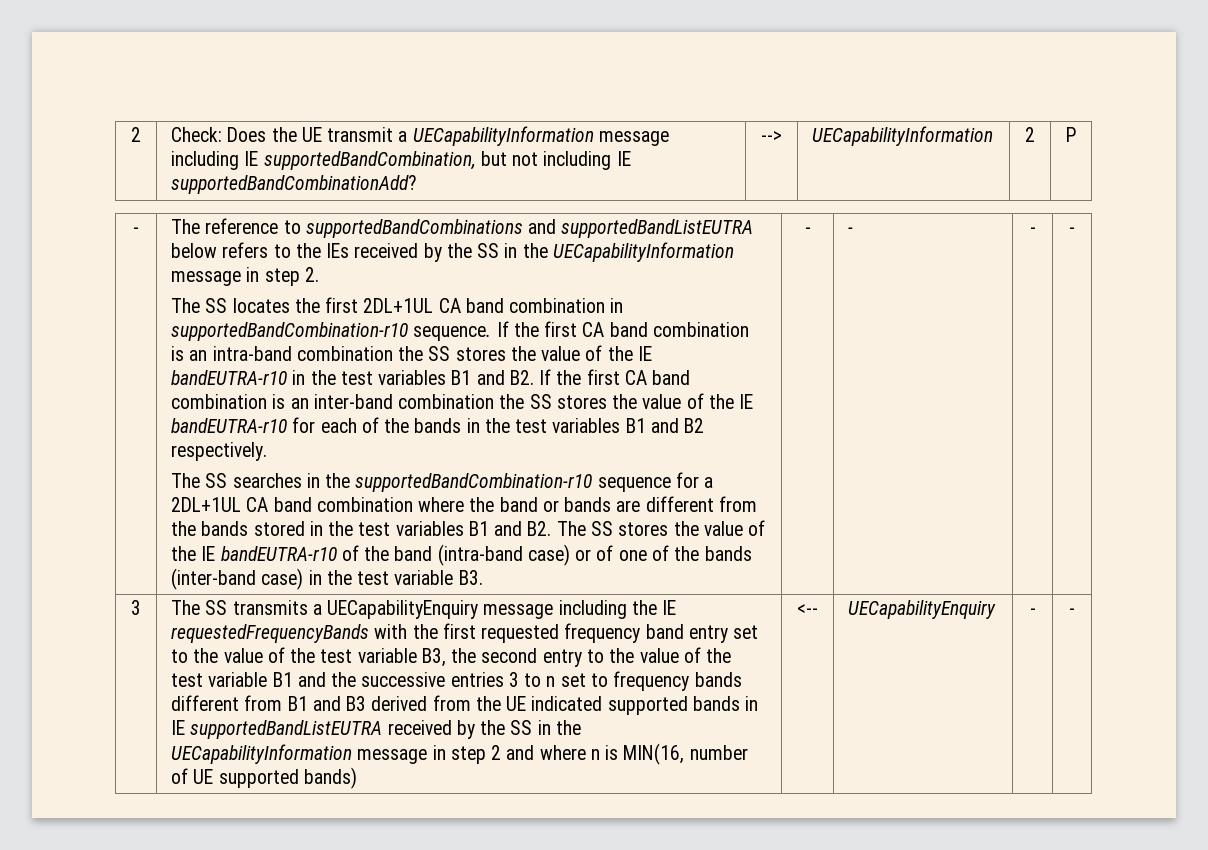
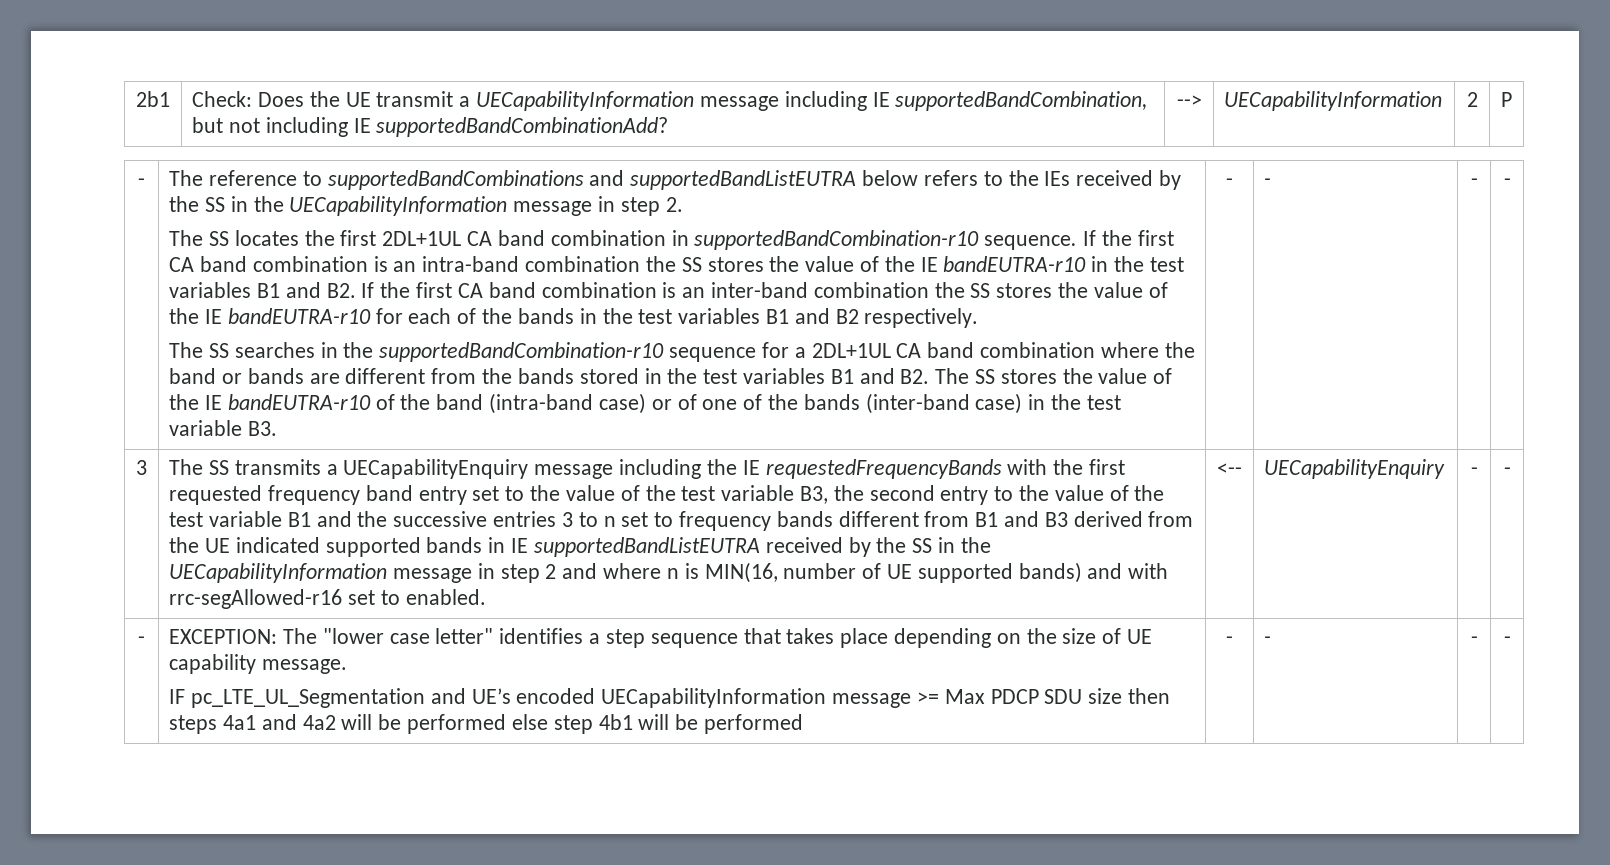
[131,127,141,142] 2 -> [136,91,170,107] 2b1
[797,604,818,615] [848,600,997,619] | <-- | UECapabilityEnquiry -> [1087,563,1169,579] [169,589,486,609] [1217,463,1242,475] [1264,459,1446,479] [1470,467,1478,475] [1503,467,1511,475] [138,636,145,644] [169,628,1152,648] [169,654,348,674] [169,688,1170,708] [169,714,803,734] [1226,636,1233,644] [1264,636,1272,644] and with rrc-segAllowed-r16 set to enabled. | <-- | UECapabilityEnquiry | - | - // - | EXCEPTION: The "lower case letter" identifies a step sequence that takes place depending on the size of UE capability message. // IF pc_LTE_UL_Segmentation and UE’s encoded UECapabilityInformation message >= Max PDCP SDU size then steps 4a1 and 4a2 will be performed else step 4b1 will be performed | - | -

